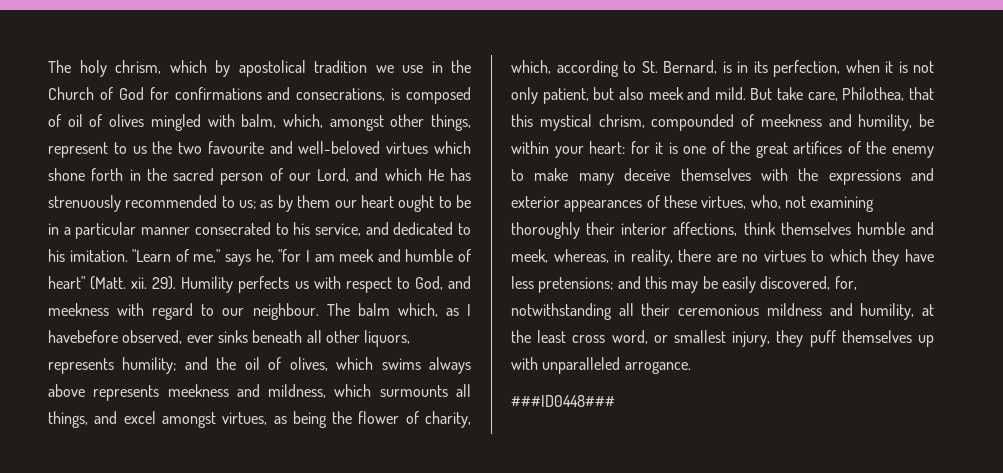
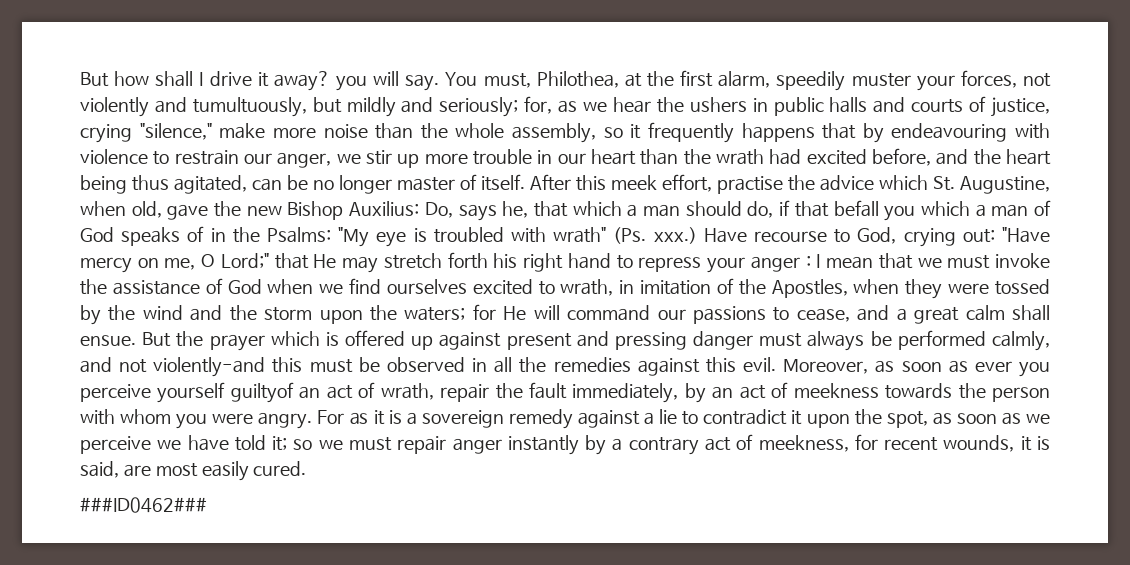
[48,60,471,77] [48,87,471,104] [48,114,471,131] [48,141,471,158] [48,168,471,185] [48,195,472,212] [48,222,471,239] [48,249,472,266] [48,276,471,293] [48,303,472,320] [48,330,411,347] [48,357,472,374] [48,384,471,401] [48,411,472,428] [511,60,934,77] [511,87,934,104] [511,114,934,131] [511,141,934,158] [511,168,934,185] [511,195,875,212] [511,222,934,239] [511,249,935,266] [511,276,857,293] [511,303,934,320] [511,330,934,347] [511,357,691,374] [511,395,615,407] The holy chrism, which by apostolical tradition we use in the Church of God for confirmations and consecrations, is composed of oil of olives mingled with balm, which, amongst other things, represent to us the two favourite and well-beloved virtues which shone forth in the sacred person of our Lord, and which He has strenuously recommended to us; as by them our heart ought to be in a particular manner consecrated to his service, and dedicated to his imitation. "Learn of me," says he, "for I am meek and humble of heart" (Matt. xii. 29). Humility perfects us with respect to God, and meekness with regard to our neighbour. The balm which, as I havebefore observed, ever sinks beneath all other liquors, represents humility; and the oil of olives, which swims always above represents meekness and mildness, which surmounts all things, and excel amongst virtues, as being the flower of charity, which, according to St. Bernard, is in its perfection, when it is not only patient, but also meek and mild. But take care, Philothea, that this mystical chrism, compounded of meekness and humility, be within your heart: for it is one of the great artifices of the enemy to make many deceive themselves with the expressions and exterior appearances of these virtues, who, not examining thoroughly their interior affections, think themselves humble and meek, whereas, in reality, there are no virtues to which they have less pretensions; and this may be easily discovered, for, notwithstanding all their ceremonious mildness and humility, at the least cross word, or smallest injury, they puff themselves up with unparalleled arrogance. // ###ID0448### -> [80,70,1051,91] [80,96,1050,117] [80,122,1050,143] [80,148,1051,168] [80,174,1050,194] [80,200,1052,221] [80,226,1051,247] [80,252,1050,273] [80,278,1050,299] [80,304,1050,325] [80,330,1050,351] [80,357,1051,377] [80,382,1050,403] [80,409,1050,429] [80,434,1051,455] [80,461,307,481] [80,497,207,513] But how shall I drive it away? you will say. You must, Philothea, at the first alarm, speedily muster your forces, not violently and tumultuously, but mildly and seriously; for, as we hear the ushers in public halls and courts of justice, crying "silence," make more noise than the whole assembly, so it frequently happens that by endeavouring with violence to restrain our anger, we stir up more trouble in our heart than the wrath had excited before, and the heart being thus agitated, can be no longer master of itself. After this meek effort, practise the advice which St. Augustine, when old, gave the new Bishop Auxilius: Do, says he, that which a man should do, if that befall you which a man of God speaks of in the Psalms: "My eye is troubled with wrath" (Ps. xxx.) Have recourse to God, crying out: "Have mercy on me, O Lord;" that He may stretch forth his right hand to repress your anger : I mean that we must invoke the assistance of God when we find ourselves excited to wrath, in imitation of the Apostles, when they were tossed by the wind and the storm upon the waters; for He will command our passions to cease, and a great calm shall ensue. But the prayer which is offered up against present and pressing danger must always be performed calmly, and not violently-and this must be observed in all the remedies against this evil. Moreover, as soon as ever you perceive yourself guiltyof an act of wrath, repair the fault immediately, by an act of meekness towards the person with whom you were angry. For as it is a sovereign remedy against a lie to contradict it upon the spot, as soon as we perceive we have told it; so we must repair anger instantly by a contrary act of meekness, for recent wounds, it is said, are most easily cured. // ###ID0462###

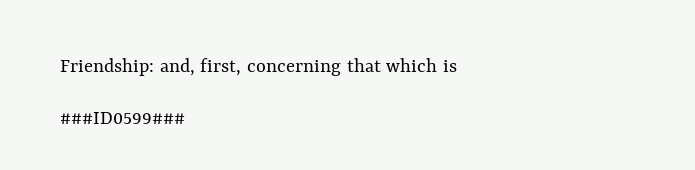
[80,70,1051,91] [80,96,1050,117] [80,122,1050,143] [80,148,1051,168] [80,174,1050,194] [80,200,1052,221] [80,226,1051,247] [80,252,1050,273] [80,278,1050,299] [80,304,1050,325] [80,330,1050,351] [80,357,1051,377] [80,382,1050,403] [80,409,1050,429] [80,434,1051,455] [80,461,307,481] [80,497,207,513] But how shall I drive it away? you will say. You must, Philothea, at the first alarm, speedily muster your forces, not violently and tumultuously, but mildly and seriously; for, as we hear the ushers in public halls and courts of justice, crying "silence," make more noise than the whole assembly, so it frequently happens that by endeavouring with violence to restrain our anger, we stir up more trouble in our heart than the wrath had excited before, and the heart being thus agitated, can be no longer master of itself. After this meek effort, practise the advice which St. Augustine, when old, gave the new Bishop Auxilius: Do, says he, that which a man should do, if that befall you which a man of God speaks of in the Psalms: "My eye is troubled with wrath" (Ps. xxx.) Have recourse to God, crying out: "Have mercy on me, O Lord;" that He may stretch forth his right hand to repress your anger : I mean that we must invoke the assistance of God when we find ourselves excited to wrath, in imitation of the Apostles, when they were tossed by the wind and the storm upon the waters; for He will command our passions to cease, and a great calm shall ensue. But the prayer which is offered up against present and pressing danger must always be performed calmly, and not violently-and this must be observed in all the remedies against this evil. Moreover, as soon as ever you perceive yourself guiltyof an act of wrath, repair the fault immediately, by an act of meekness towards the person with whom you were angry. For as it is a sovereign remedy against a lie to contradict it upon the spot, as soon as we perceive we have told it; so we must repair anger instantly by a contrary act of meekness, for recent wounds, it is said, are most easily cured. // ###ID0462### -> [60,58,458,76] [60,112,185,124] Friendship: and, first, concerning that which is // ###ID0599###

